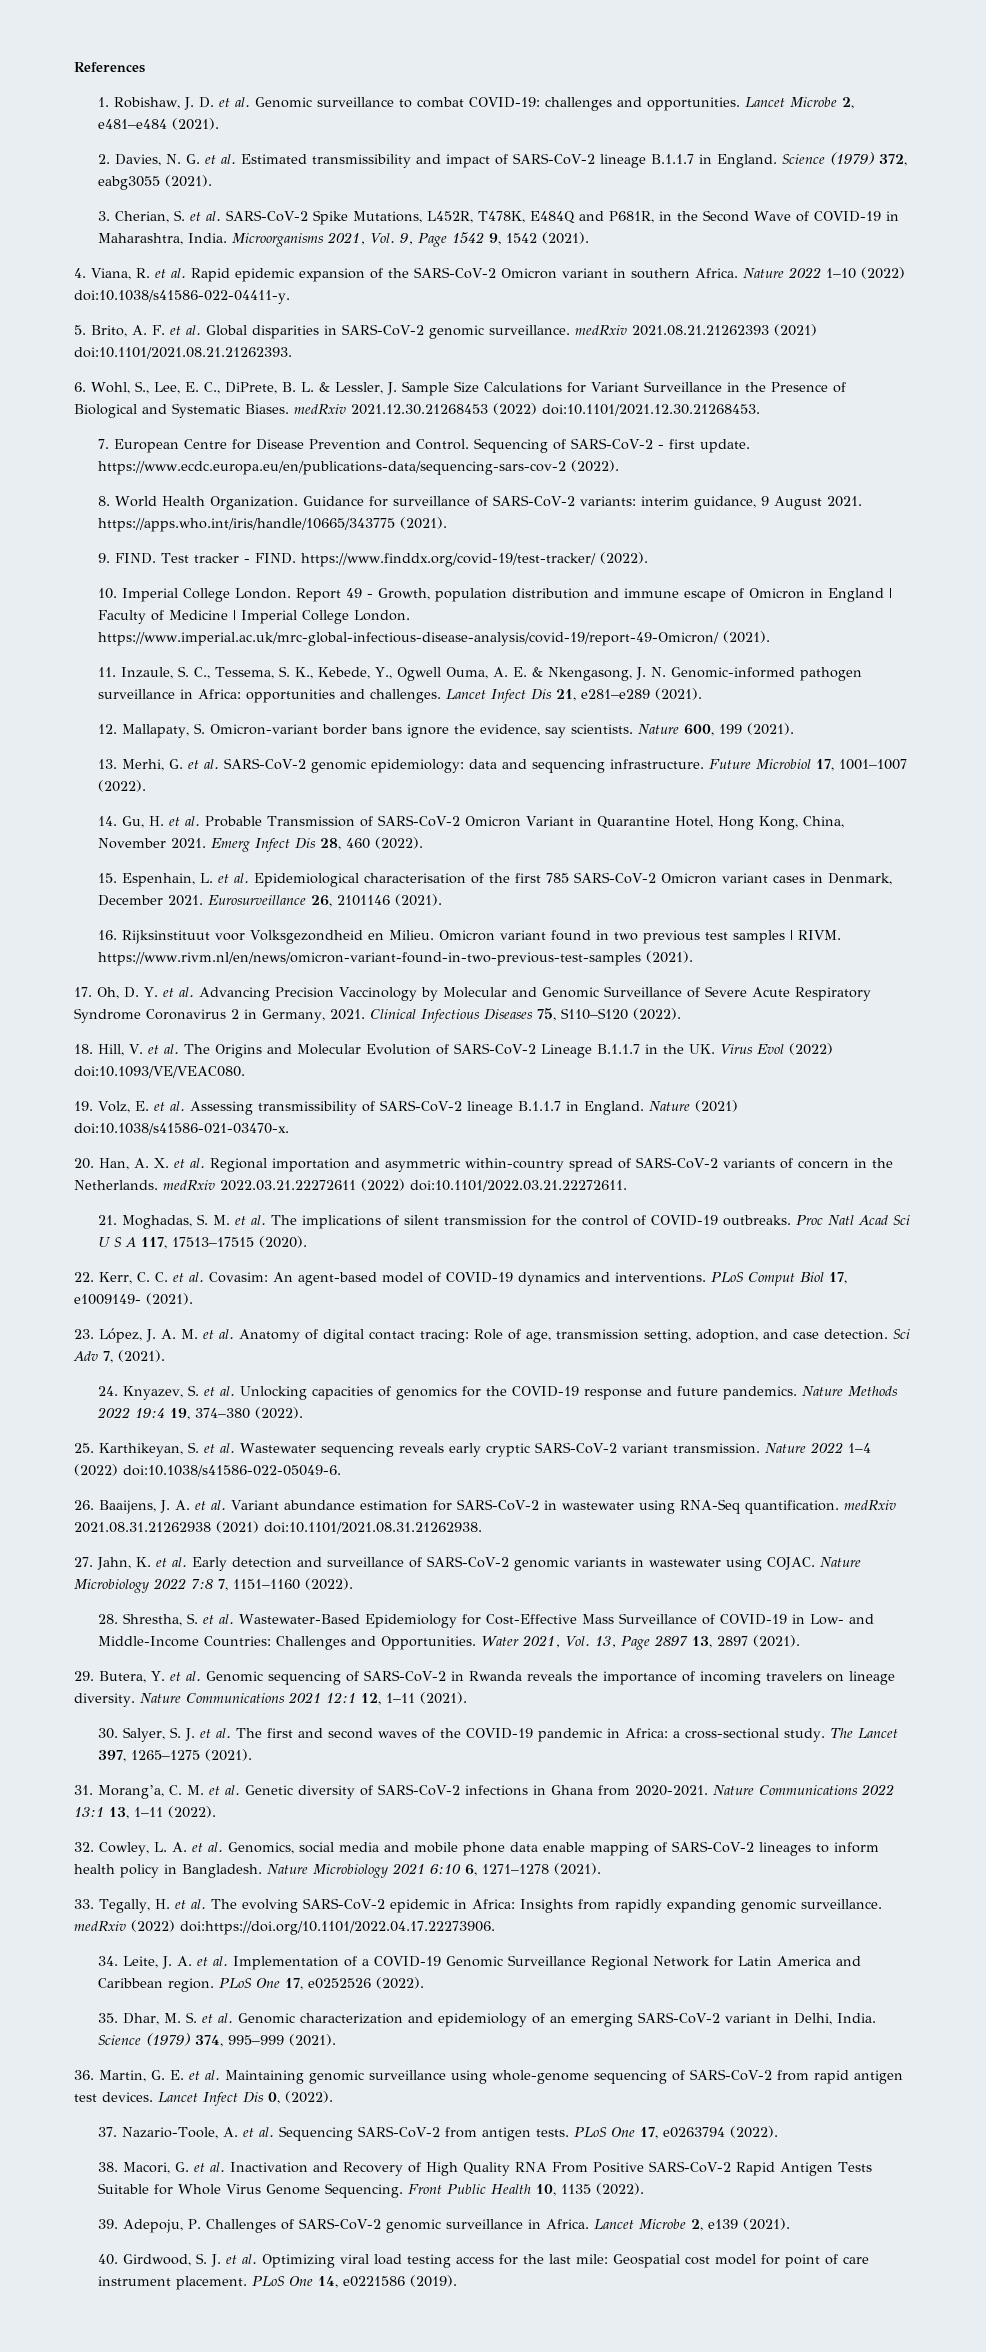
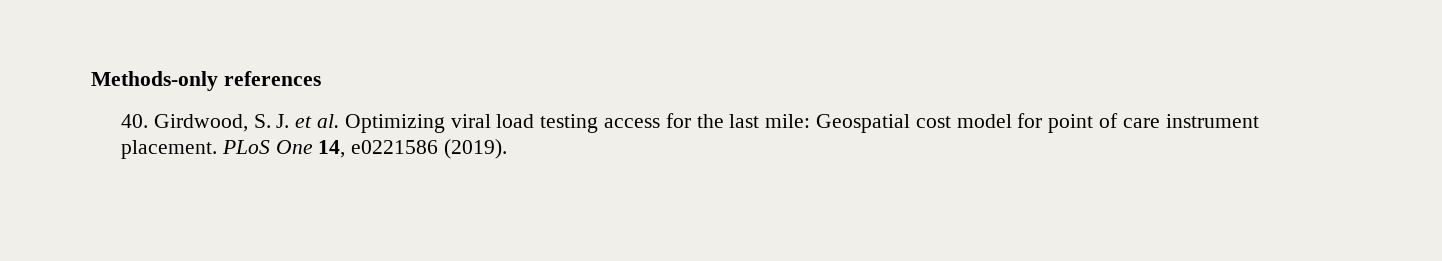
[74,62,145,73] [98,97,855,111] [98,118,220,130] [98,152,908,168] [98,175,213,190] [98,210,900,225] [98,232,590,247] [74,267,905,282] [74,290,290,304] [74,324,817,339] [74,347,292,359] [74,381,846,396] [74,403,760,418] [98,438,751,453] [98,460,620,475] [98,495,863,510] [98,517,448,532] [98,552,649,567] [98,588,893,602] [98,610,411,624] [98,631,771,646] [98,666,863,681] [98,688,703,703] [98,723,795,738] [98,758,908,773] [98,780,147,792] [98,815,845,830] [98,837,424,852] [98,872,893,887] [98,894,443,907] [98,930,842,944] [98,951,694,966] [74,986,871,1001] [74,1008,681,1023] [74,1043,833,1058] [74,1066,245,1078] [74,1100,738,1115] [74,1123,289,1135] [74,1157,893,1172] [74,1179,627,1192] [98,1214,911,1229] [98,1236,308,1249] [74,1272,847,1286] [74,1293,193,1305] [74,1328,910,1343] [73,1350,165,1363] [98,1385,899,1400] [97,1407,304,1420] [74,1442,871,1457] [74,1464,341,1477] [74,1499,896,1514] [74,1521,482,1534] [74,1556,861,1571] [74,1578,353,1593] [98,1613,875,1628] [98,1635,801,1650] [74,1670,895,1685] [74,1692,467,1707] [98,1727,899,1742] [98,1749,253,1762] [74,1784,894,1799] [74,1806,216,1819] [74,1841,879,1856] [74,1863,601,1878] [74,1898,882,1913] [74,1920,495,1935] [98,1955,862,1970] [98,1977,425,1992] [98,2012,877,2027] [98,2033,337,2047] [74,2069,903,2084] [74,2091,333,2106] [98,2126,779,2141] [98,2161,873,2176] [98,2183,645,2198] [98,2218,791,2233] References // 1. Robishaw, J. D. et al. Genomic surveillance to combat COVID-19: challenges and opportunities. Lancet Microbe 2, e481–e484 (2021). // 2. Davies, N. G. et al. Estimated transmissibility and impact of SARS-CoV-2 lineage B.1.1.7 in England. Science (1979) 372, eabg3055 (2021). // 3. Cherian, S. et al. SARS-CoV-2 Spike Mutations, L452R, T478K, E484Q and P681R, in the Second Wave of COVID-19 in Maharashtra, India. Microorganisms 2021, Vol. 9, Page 1542 9, 1542 (2021). // 4. Viana, R. et al. Rapid epidemic expansion of the SARS-CoV-2 Omicron variant in southern Africa. Nature 2022 1–10 (2022) doi:10.1038/s41586-022-04411-y. // 5. Brito, A. F. et al. Global disparities in SARS-CoV-2 genomic surveillance. medRxiv 2021.08.21.21262393 (2021) doi:10.1101/2021.08.21.21262393. // 6. Wohl, S., Lee, E. C., DiPrete, B. L. & Lessler, J. Sample Size Calculations for Variant Surveillance in the Presence of Biological and Systematic Biases. medRxiv 2021.12.30.21268453 (2022) doi:10.1101/2021.12.30.21268453. // 7. European Centre for Disease Prevention and Control. Sequencing of SARS-CoV-2 - first update. https://www.ecdc.europa.eu/en/publications-data/sequencing-sars-cov-2 (2022). // 8. World Health Organization. Guidance for surveillance of SARS-CoV-2 variants: interim guidance, 9 August 2021. https://apps.who.int/iris/handle/10665/343775 (2021). // 9. FIND. Test tracker - FIND. https://www.finddx.org/covid-19/test-tracker/ (2022). // 10. Imperial College London. Report 49 - Growth, population distribution and immune escape of Omicron in England | Faculty of Medicine | Imperial College London. https://www.imperial.ac.uk/mrc-global-infectious-disease-analysis/covid-19/report-49-Omicron/ (2021). // 11. Inzaule, S. C., Tessema, S. K., Kebede, Y., Ogwell Ouma, A. E. & Nkengasong, J. N. Genomic-informed pathogen surveillance in Africa: opportunities and challenges. Lancet Infect Dis 21, e281–e289 (2021). // 12. Mallapaty, S. Omicron-variant border bans ignore the evidence, say scientists. Nature 600, 199 (2021). // 13. Merhi, G. et al. SARS-CoV-2 genomic epidemiology: data and sequencing infrastructure. Future Microbiol 17, 1001–1007 (2022). // 14. Gu, H. et al. Probable Transmission of SARS-CoV-2 Omicron Variant in Quarantine Hotel, Hong Kong, China, November 2021. Emerg Infect Dis 28, 460 (2022). // 15. Espenhain, L. et al. Epidemiological characterisation of the first 785 SARS-CoV-2 Omicron variant cases in Denmark, December 2021. Eurosurveillance 26, 2101146 (2021). // 16. Rijksinstituut voor Volksgezondheid en Milieu. Omicron variant found in two previous test samples | RIVM. https://www.rivm.nl/en/news/omicron-variant-found-in-two-previous-test-samples (2021). // 17. Oh, D. Y. et al. Advancing Precision Vaccinology by Molecular and Genomic Surveillance of Severe Acute Respiratory Syndrome Coronavirus 2 in Germany, 2021. Clinical Infectious Diseases 75, S110–S120 (2022). // 18. Hill, V. et al. The Origins and Molecular Evolution of SARS-CoV-2 Lineage B.1.1.7 in the UK. Virus Evol (2022) doi:10.1093/VE/VEAC080. // 19. Volz, E. et al. Assessing transmissibility of SARS-CoV-2 lineage B.1.1.7 in England. Nature (2021) doi:10.1038/s41586-021-03470-x. // 20. Han, A. X. et al. Regional importation and asymmetric within-country spread of SARS-CoV-2 variants of concern in the Netherlands. medRxiv 2022.03.21.22272611 (2022) doi:10.1101/2022.03.21.22272611. // 21. Moghadas, S. M. et al. The implications of silent transmission for the control of COVID-19 outbreaks. Proc Natl Acad Sci U S A 117, 17513–17515 (2020). // 22. Kerr, C. C. et al. Covasim: An agent-based model of COVID-19 dynamics and interventions. PLoS Comput Biol 17, e1009149- (2021). // 23. López, J. A. M. et al. Anatomy of digital contact tracing: Role of age, transmission setting, adoption, and case detection. Sci Adv 7, (2021). // 24. Knyazev, S. et al. Unlocking capacities of genomics for the COVID-19 response and future pandemics. Nature Methods 2022 19:4 19, 374–380 (2022). // 25. Karthikeyan, S. et al. Wastewater sequencing reveals early cryptic SARS-CoV-2 variant transmission. Nature 2022 1–4 (2022) doi:10.1038/s41586-022-05049-6. // 26. Baaijens, J. A. et al. Variant abundance estimation for SARS-CoV-2 in wastewater using RNA-Seq quantification. medRxiv 2021.08.31.21262938 (2021) doi:10.1101/2021.08.31.21262938. // 27. Jahn, K. et al. Early detection and surveillance of SARS-CoV-2 genomic variants in wastewater using COJAC. Nature Microbiology 2022 7:8 7, 1151–1160 (2022). // 28. Shrestha, S. et al. Wastewater-Based Epidemiology for Cost-Effective Mass Surveillance of COVID-19 in Low- and Middle-Income Countries: Challenges and Opportunities. Water 2021, Vol. 13, Page 2897 13, 2897 (2021). // 29. Butera, Y. et al. Genomic sequencing of SARS-CoV-2 in Rwanda reveals the importance of incoming travelers on lineage diversity. Nature Communications 2021 12:1 12, 1–11 (2021). // 30. Salyer, S. J. et al. The first and second waves of the COVID-19 pandemic in Africa: a cross-sectional study. The Lancet 397, 1265–1275 (2021). // 31. Morang’a, C. M. et al. Genetic diversity of SARS-CoV-2 infections in Ghana from 2020-2021. Nature Communications 2022 13:1 13, 1–11 (2022). // 32. Cowley, L. A. et al. Genomics, social media and mobile phone data enable mapping of SARS-CoV-2 lineages to inform health policy in Bangladesh. Nature Microbiology 2021 6:10 6, 1271–1278 (2021). // 33. Tegally, H. et al. The evolving SARS-CoV-2 epidemic in Africa: Insights from rapidly expanding genomic surveillance. medRxiv (2022) doi:https://doi.org/10.1101/2022.04.17.22273906. // 34. Leite, J. A. et al. Implementation of a COVID-19 Genomic Surveillance Regional Network for Latin America and Caribbean region. PLoS One 17, e0252526 (2022). // 35. Dhar, M. S. et al. Genomic characterization and epidemiology of an emerging SARS-CoV-2 variant in Delhi, India. Science (1979) 374, 995–999 (2021). // 36. Martin, G. E. et al. Maintaining genomic surveillance using whole-genome sequencing of SARS-CoV-2 from rapid antigen test devices. Lancet Infect Dis 0, (2022). // 37. Nazario-Toole, A. et al. Sequencing SARS-CoV-2 from antigen tests. PLoS One 17, e0263794 (2022). // 38. Macori, G. et al. Inactivation and Recovery of High Quality RNA From Positive SARS-CoV-2 Rapid Antigen Tests Suitable for Whole Virus Genome Sequencing. Front Public Health 10, 1135 (2022). // 39. Adepoju, P. Challenges of SARS-CoV-2 genomic surveillance in Africa. Lancet Microbe 2, e139 (2021). -> [91,71,321,91] Methods-only references

